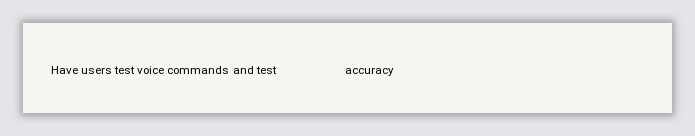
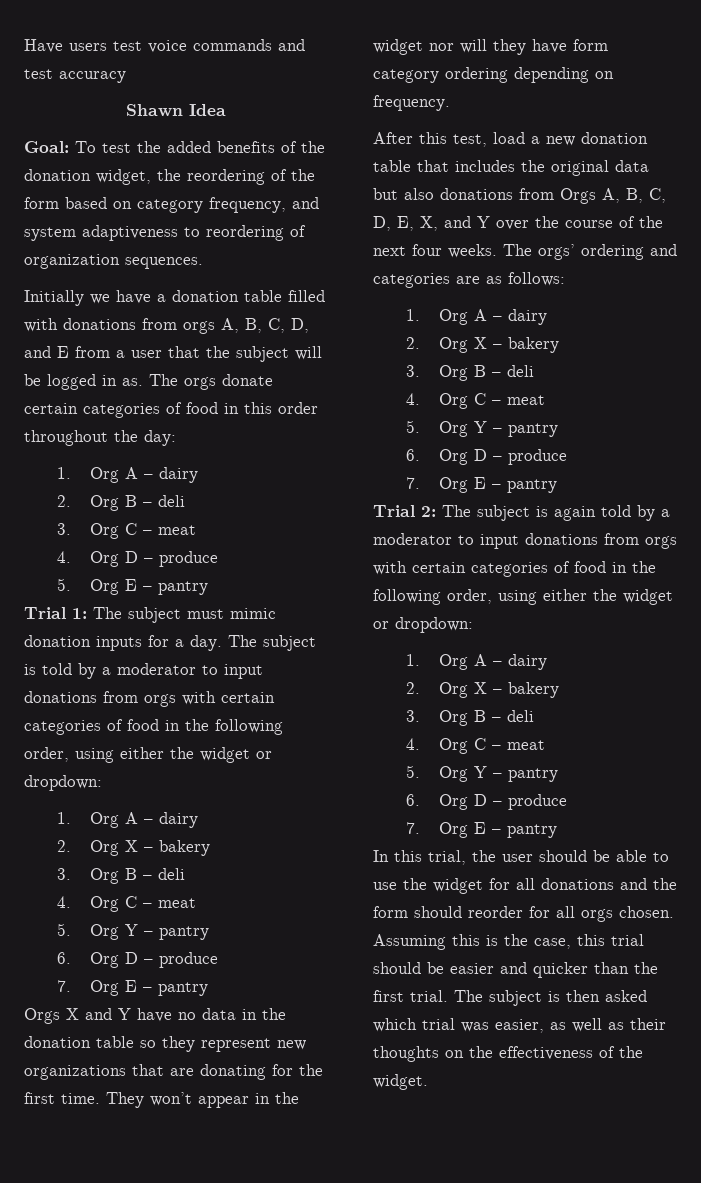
(394, 71) none -> [126,104,226,117] [24,141,325,153] [24,169,315,185] [24,197,319,213] [24,225,306,241] [24,254,203,269] [24,290,325,306] [24,318,309,334] [24,346,322,362] [24,374,273,390] [24,402,318,418] [24,430,176,446] [56,467,198,483] [56,495,185,511] [56,523,196,539] [56,551,218,567] [56,578,208,595] [24,607,276,623] [24,635,316,651] [24,663,263,679] [24,691,275,707] [24,719,283,735] [24,747,272,763] [24,775,102,791] [56,812,198,828] [56,840,210,856] [56,868,185,884] [56,896,196,912] [56,923,209,940] [56,952,218,968] [56,980,208,996] [24,1008,286,1024] [24,1036,306,1052] [24,1064,323,1080] [24,1092,299,1108] [373,39,608,55] [373,67,614,83] [373,95,450,111] [373,132,648,147] [373,160,649,176] [373,188,666,204] [373,216,663,231] [373,244,677,260] [373,272,565,288] [405,309,547,325] [405,337,559,353] [405,365,534,381] [405,393,545,409] [405,420,558,437] [405,449,567,465] [405,477,557,493] [373,505,670,521] [373,533,677,549] [373,561,656,577] [373,589,673,605] [373,617,473,633] [405,654,547,670] [405,682,559,698] [405,710,534,726] [405,738,545,754] [405,765,558,782] [405,794,567,810] [405,822,557,838] [373,850,669,865] [373,878,677,894] [373,906,674,922] [373,934,644,950] [373,962,658,978] [373,990,647,1006] [373,1018,666,1033] [373,1046,643,1062] [373,1074,428,1090] // Shawn Idea // Goal: To test the added benefits of the donation widget, the reordering of the form based on category frequency, and system adaptiveness to reordering of organization sequences. // Initially we have a donation table filled with donations from orgs A, B, C, D, and E from a user that the subject will be logged in as. The orgs donate certain categories of food in this order throughout the day: // 1. Org A – dairy // 2. Org B – deli // 3. Org C – meat // 4. Org D – produce // 5. Org E – pantry // Trial 1: The subject must mimic donation inputs for a day. The subject is told by a moderator to input donations from orgs with certain categories of food in the following order, using either the widget or dropdown: // 1. Org A – dairy // 2. Org X – bakery // 3. Org B – deli // 4. Org C – meat // 5. Org Y – pantry // 6. Org D – produce // 7. Org E – pantry // Orgs X and Y have no data in the donation table so they represent new organizations that are donating for the first time. They won’t appear in the widget nor will they have form category ordering depending on frequency. // After this test, load a new donation table that includes the original data but also donations from Orgs A, B, C, D, E, X, and Y over the course of the next four weeks. The orgs’ ordering and categories are as follows: // 1. Org A – dairy // 2. Org X – bakery // 3. Org B – deli // 4. Org C – meat // 5. Org Y – pantry // 6. Org D – produce // 7. Org E – pantry // Trial 2: The subject is again told by a moderator to input donations from orgs with certain categories of food in the following order, using either the widget or dropdown: // 1. Org A – dairy // 2. Org X – bakery // 3. Org B – deli // 4. Org C – meat // 5. Org Y – pantry // 6. Org D – produce // 7. Org E – pantry // In this trial, the user should be able to use the widget for all donations and the form should reorder for all orgs chosen. Assuming this is the case, this trial should be easier and quicker than the first trial. The subject is then asked which trial was easier, as well as their thoughts on the effectiveness of the widget.

